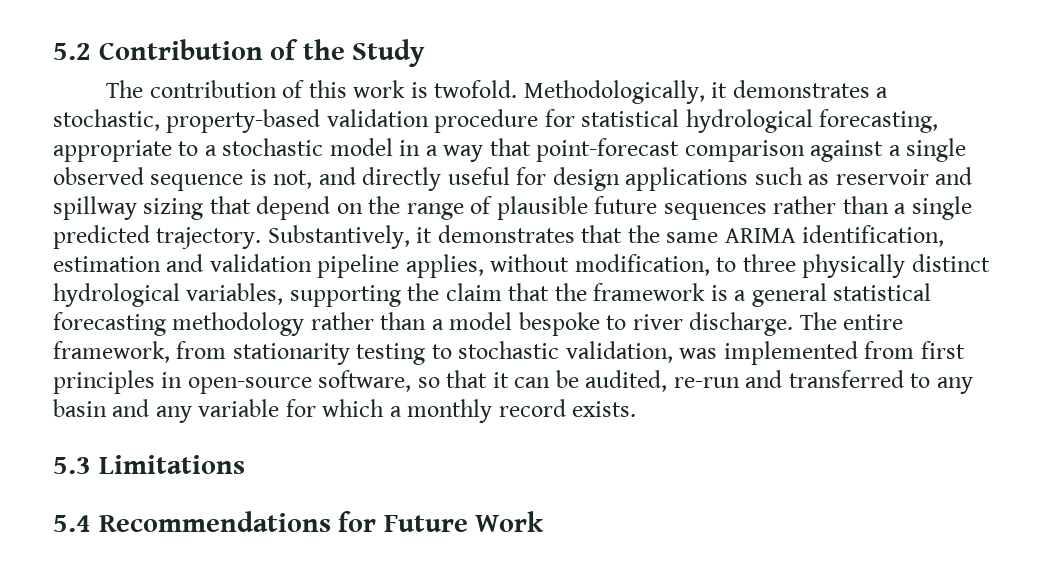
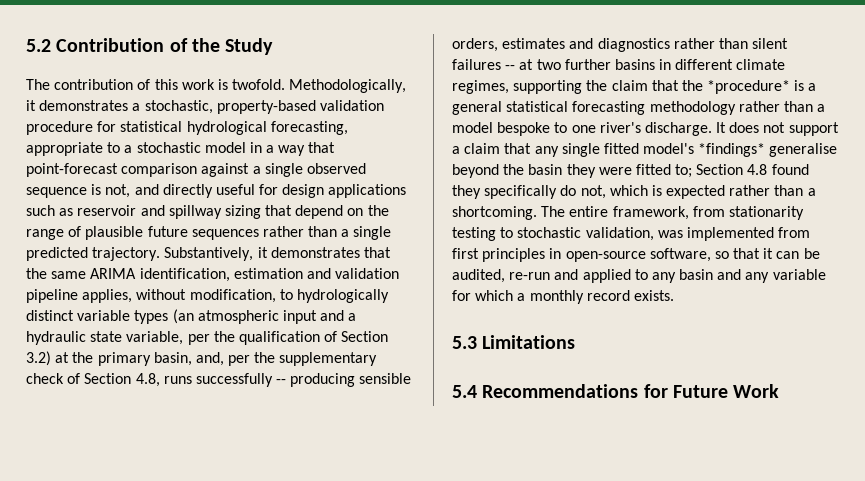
[742,254,990,278] [53,283,284,307] three physically distinct hydrological variables, -> [296,289,389,303] [26,309,357,324] [26,331,389,345] [26,351,378,366] [26,373,412,387] [452,38,789,52] [452,59,786,70] [452,80,509,94] hydrologically distinct variable types (an atmospheric input and a hydraulic state variable, per the qualification of Section 3.2) at the primary basin, and, per the supplementary check of Section 4.8, runs successfully -- producing sensible orders, estimates and diagnostics rather than silent failures -- at two further basins in different climate regimes,
[593,283,706,301] framework -> [707,80,791,94] *procedure*
[632,312,794,336] river discharge. -> [571,122,839,136] [452,143,838,157] [452,164,809,178] [452,185,816,199] [452,206,537,220] one river's discharge. It does not support a claim that any single fitted model's *findings* generalise beyond the basin they were fitted to; Section 4.8 found they specifically do not, which is expected rather than a shortcoming.
[788,370,904,388] transferred -> [582,269,631,283] applied

